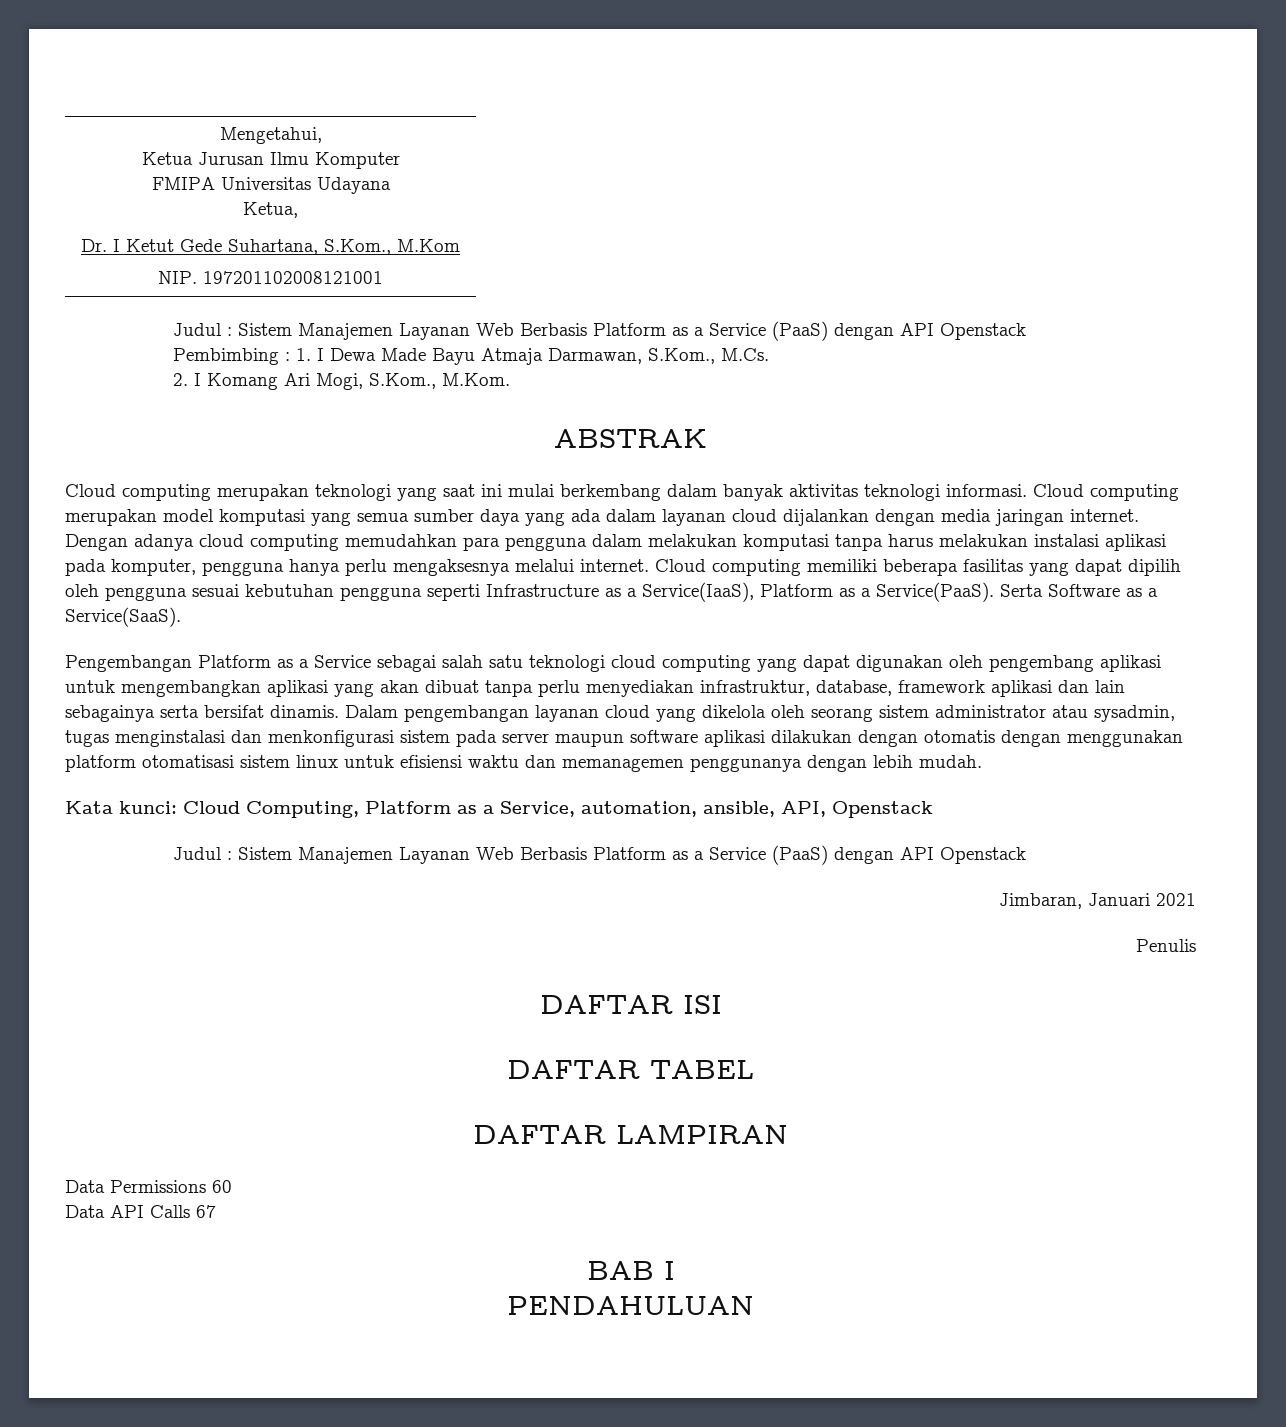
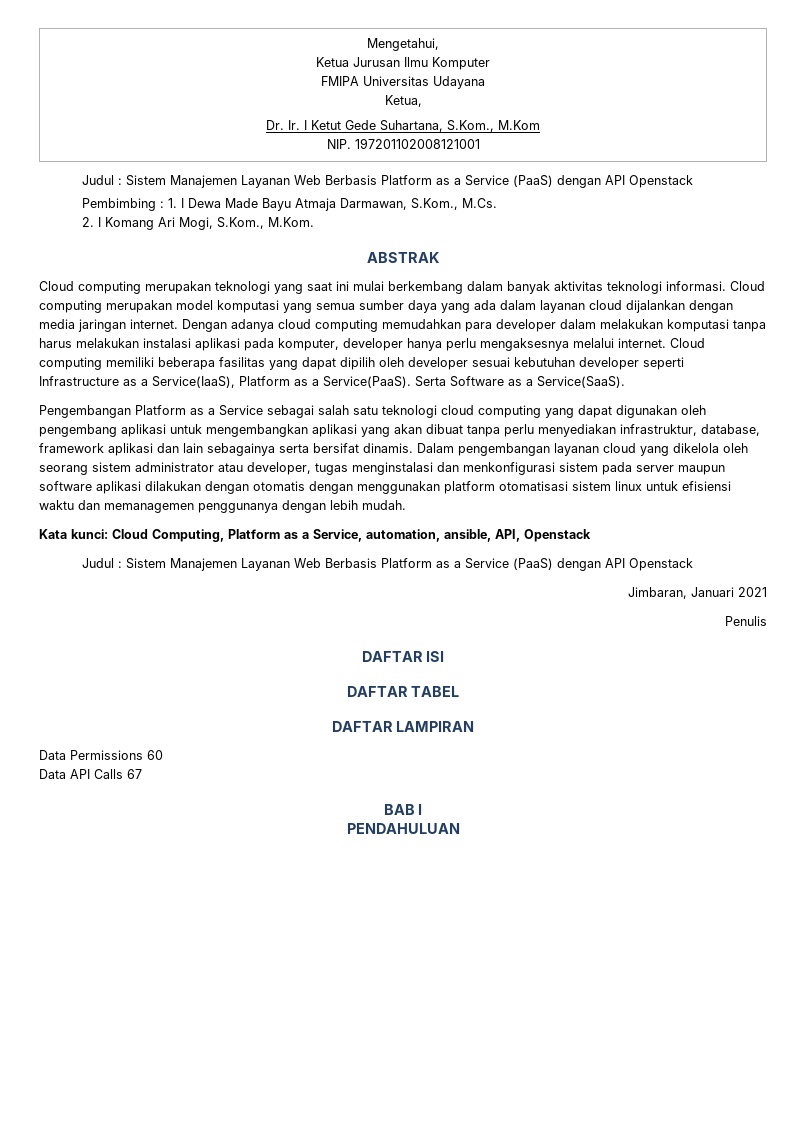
(107, 245) none -> [288,120,300,130] Ir.
[505,537,587,551] pengguna -> [496,319,556,332] developer
[202,562,284,576] pengguna -> [343,338,403,351] developer
[105,587,187,601] pengguna -> [408,357,468,370] developer
[340,587,422,601] pengguna -> [579,357,639,370] developer
[1094,705,1175,722] sysadmin, -> [247,462,311,475] developer,

